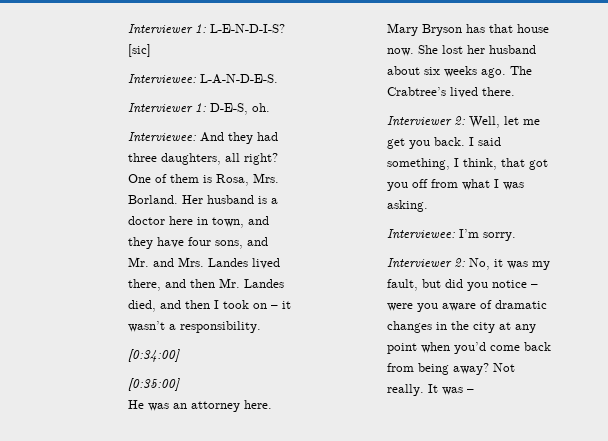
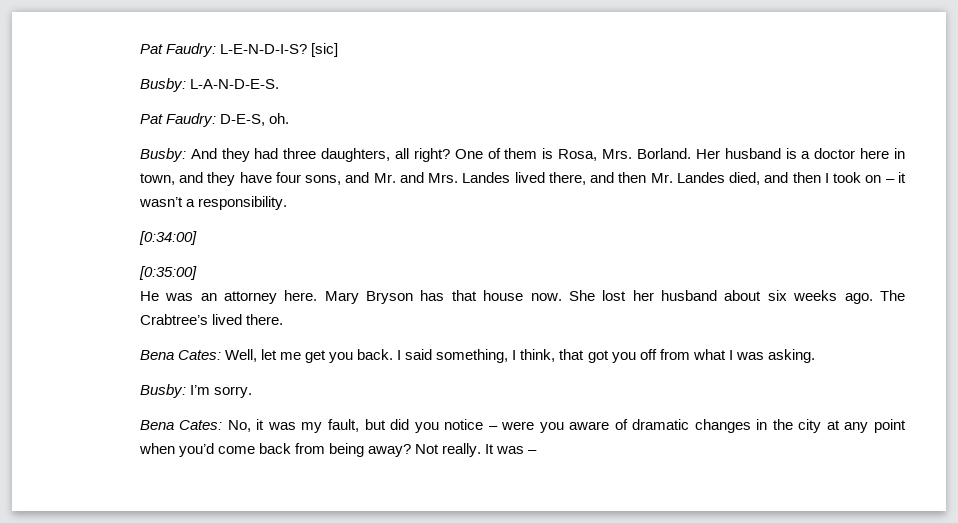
[127,24,206,34] Interviewer 1: -> [139,43,216,57] Pat Faudry:
[127,74,196,84] Interviewee: -> [139,78,186,92] Busby:
[127,103,206,113] Interviewer 1: -> [139,113,216,127] Pat Faudry:
[127,132,196,142] Interviewee: -> [139,148,186,162] Busby:
[386,116,465,126] Interviewer 2: -> [139,350,221,360] Bena Cates:
[386,229,455,239] Interviewee: -> [139,384,186,398] Busby:
[386,258,465,268] Interviewer 2: -> [139,420,223,430] Bena Cates:

